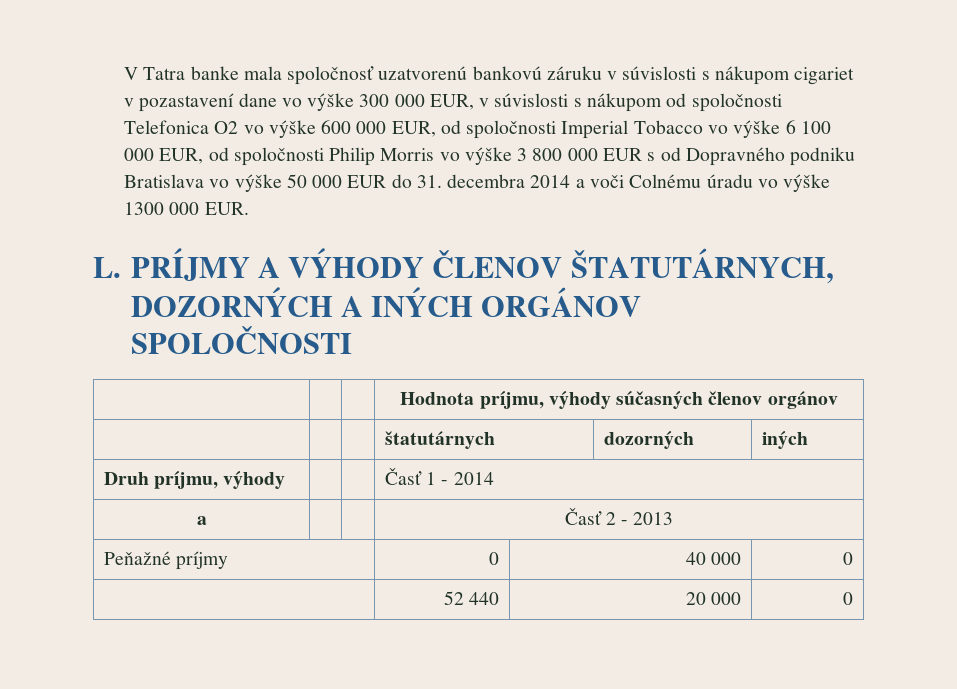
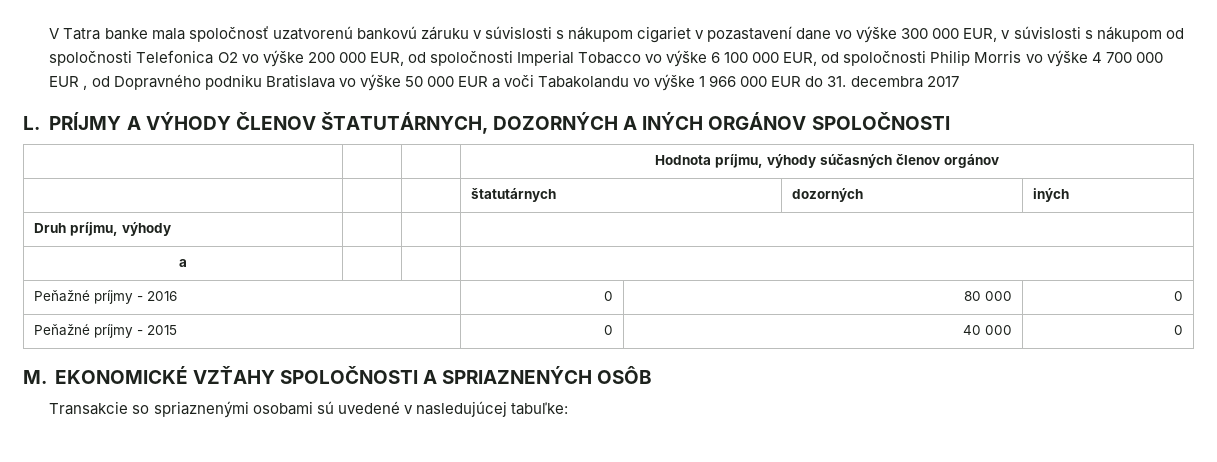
[321,120,352,134] 600 -> [307,52,335,63] 200
[517,148,656,161] 3 800 000 EUR s -> [1091,52,1163,63] [49,76,88,90] 4 700 000 EUR ,
[391,174,831,192] [124,202,249,215] do 31. decembra 2014 a voči Colnému úradu vo výške 1300 000 EUR. -> [491,74,959,91] a voči Tabakolandu vo výške 1 966 000 EUR do 31. decembra 2017
[384,467,494,485] [196,516,207,525] [564,507,674,525] [103,551,229,570] [489,552,500,565] [685,552,742,565] [843,552,854,565] [443,591,500,605] [685,592,742,605] [843,592,854,605] Časť 1 - 2014 // a | | | Časť 2 - 2013 // Peňažné príjmy | 0 | 40 000 | 0 // | 52 440 | 20 000 | 0 -> [179,259,187,267] [34,290,178,304] [603,291,613,301] [963,291,1012,301] [1173,291,1183,301] [34,324,178,338] [603,325,613,335] [962,325,1012,335] [1173,325,1183,335] [23,366,653,384] [49,401,568,418] // a | | | // Peňažné príjmy - 2016 | 0 | 80 000 | 0 // Peňažné príjmy - 2015 | 0 | 40 000 | 0 // M. EKONOMICKÉ VZŤAHY SPOLOČNOSTI A SPRIAZNENÝCH OSÔB // Transakcie so spriaznenými osobami sú uvedené v nasledujúcej tabuľke:

